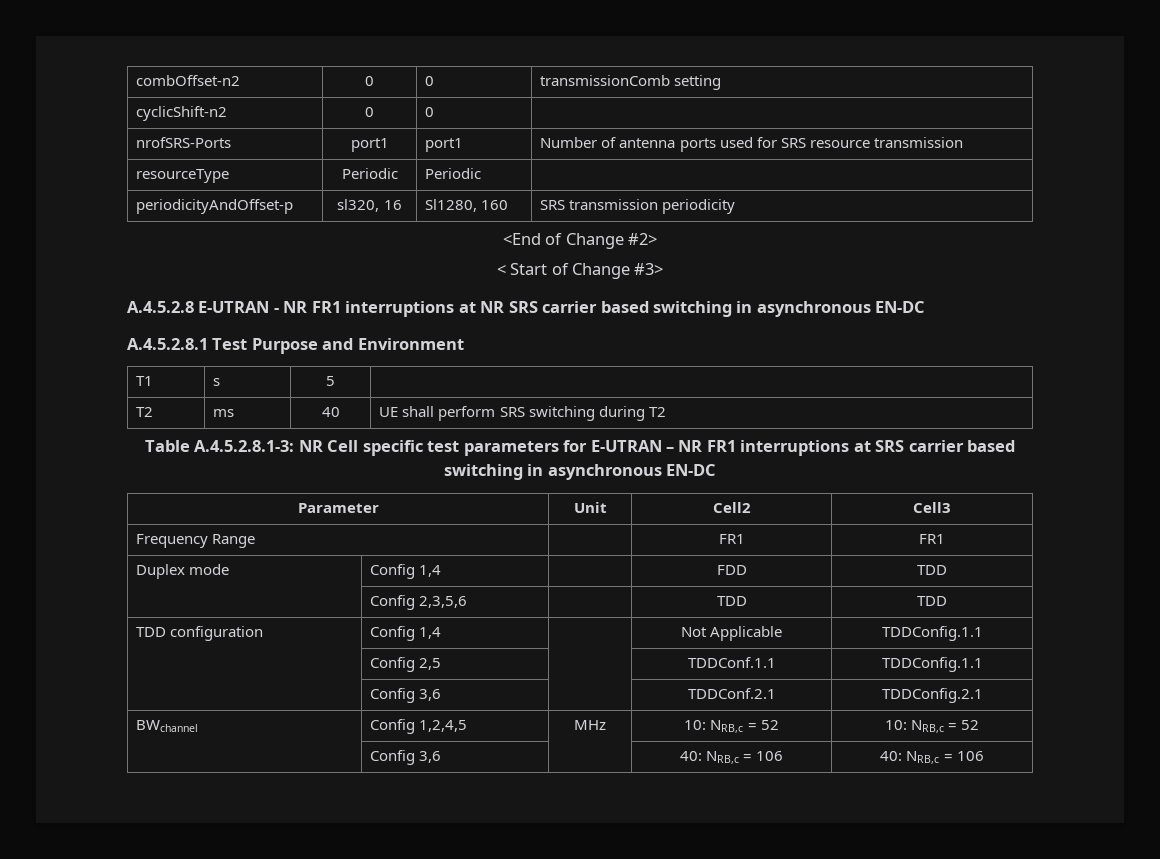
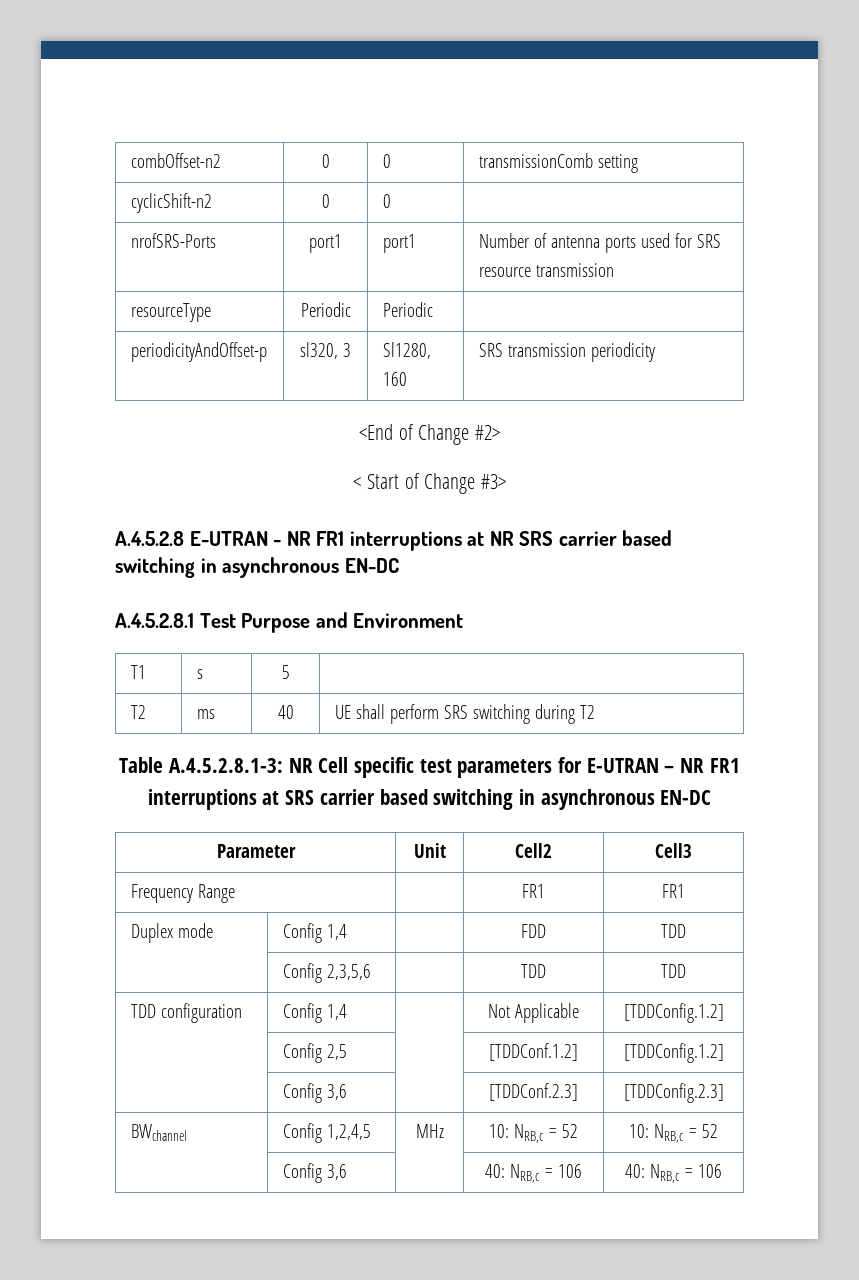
[383,200,402,210] 16 -> [343,343,352,357] 3
[881,626,983,641] TDDConfig.1.1 -> [623,1003,724,1023] [TDDConfig.1.2]
[687,657,776,668] [881,657,983,672] [370,688,442,703] [687,688,776,699] [881,688,983,703] TDDConf.1.1 | TDDConfig.1.1 // | Config 3,6 | | TDDConf.2.1 | TDDConfig.2.1 -> [489,1043,578,1061] [623,1043,724,1063] [282,1083,347,1103] [489,1083,578,1101] [623,1083,724,1103] [TDDConf.1.2] | [TDDConfig.1.2] // | Config 3,6 | | [TDDConf.2.3] | [TDDConfig.2.3]

